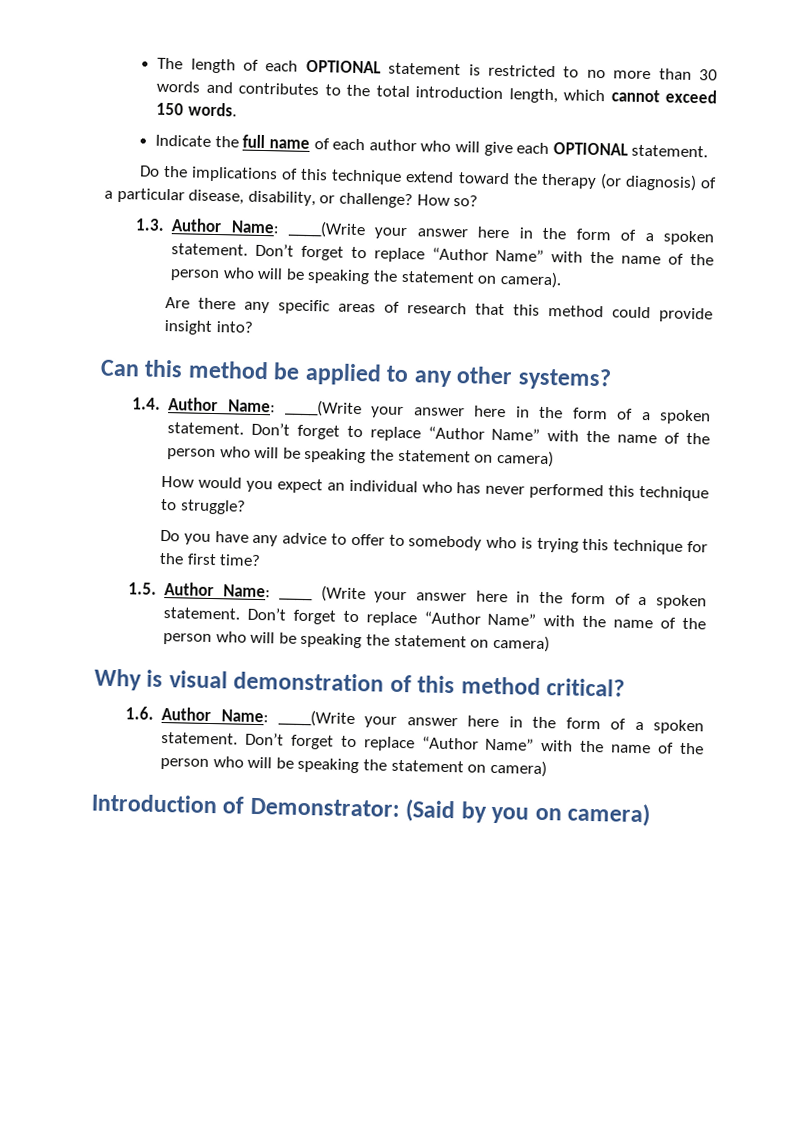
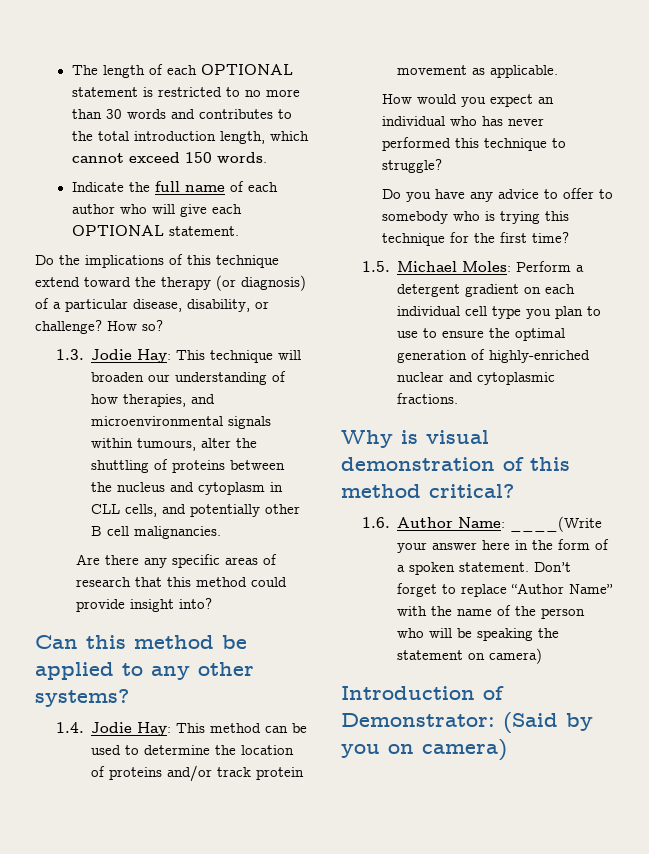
[171,218,714,246] [171,243,715,266] [170,267,562,289] Author Name: ____(Write your answer here in the form of a spoken statement. Don’t forget to replace “Author Name” with the name of the person who will be speaking the statement on camera). -> [90,349,301,363] [90,371,286,385] [90,394,215,407] [90,416,271,429] [90,438,257,451] [90,459,285,473] [90,482,283,495] [90,504,300,517] [90,526,221,539] Jodie Hay: This technique will broaden our understanding of how therapies, and microenvironmental signals within tumours, alter the shuttling of proteins between the nucleus and cytoplasm in CLL cells, and potentially other B cell malignancies.
[168,397,711,425] [167,422,711,445] [167,446,554,468] Author Name: ____(Write your answer here in the form of a spoken statement. Don’t forget to replace “Author Name” with the name of the person who will be speaking the statement on camera) -> [90,722,307,736] [90,745,294,755] [90,765,304,782] [396,65,558,78] Jodie Hay: This method can be used to determine the location of proteins and/or track protein movement as applicable.
[164,582,707,610] [163,607,707,630] [163,631,550,653] Author Name: ____ (Write your answer here in the form of a spoken statement. Don’t forget to replace “Author Name” with the name of the person who will be speaking the statement on camera) -> [396,261,584,272] [396,284,575,297] [396,306,601,319] [396,328,565,341] [396,349,590,363] [396,372,555,385] [396,393,458,404] Michael Moles: Perform a detergent gradient on each individual cell type you plan to use to ensure the optimal generation of highly-enriched nuclear and cytoplasmic fractions.

